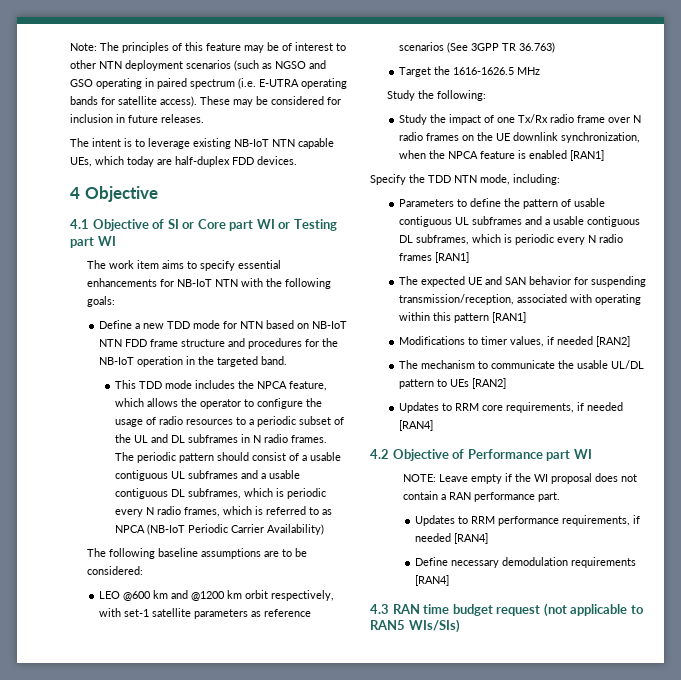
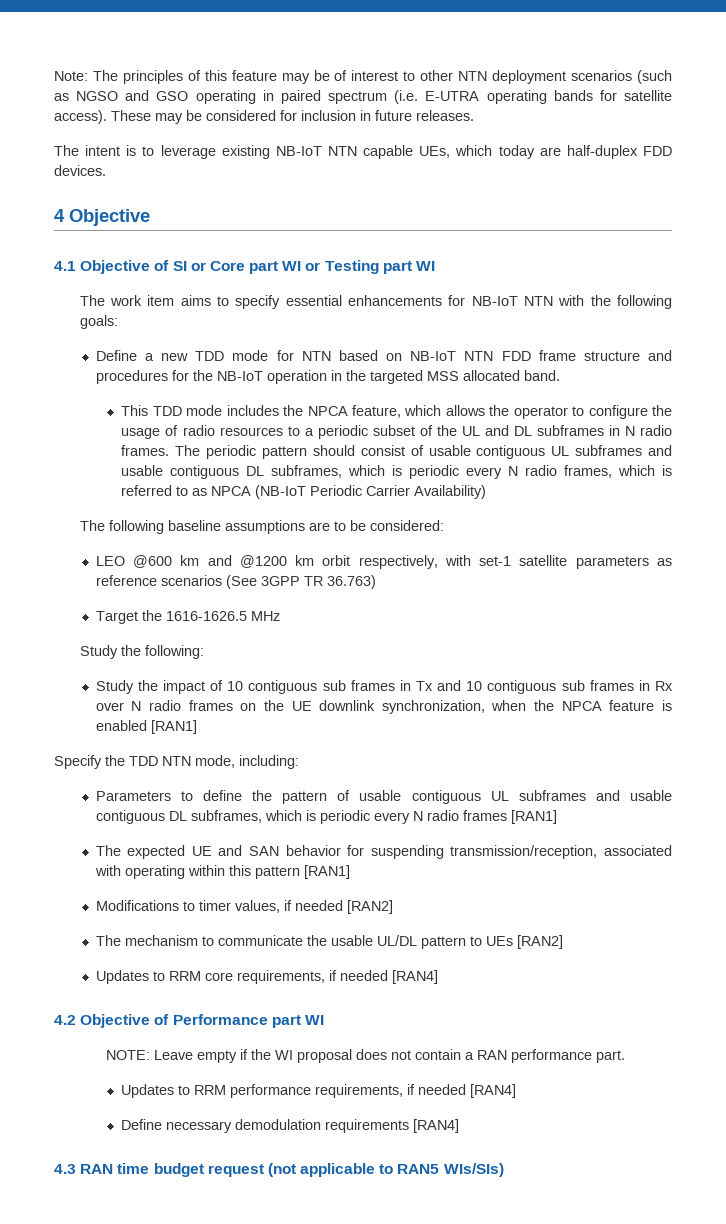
(258, 361) none -> [426,370,520,381] MSS allocated
[302,452,342,461] [115,470,267,481] a usable contiguous UL subframes and a -> [428,445,672,459] usable contiguous UL subframes and
[496,114,605,123] one Tx/Rx radio frame -> [227,680,673,694] 10 contiguous sub frames in Tx and 10 contiguous sub frames in Rx
[544,219,550,225] a -> (620, 795) none

